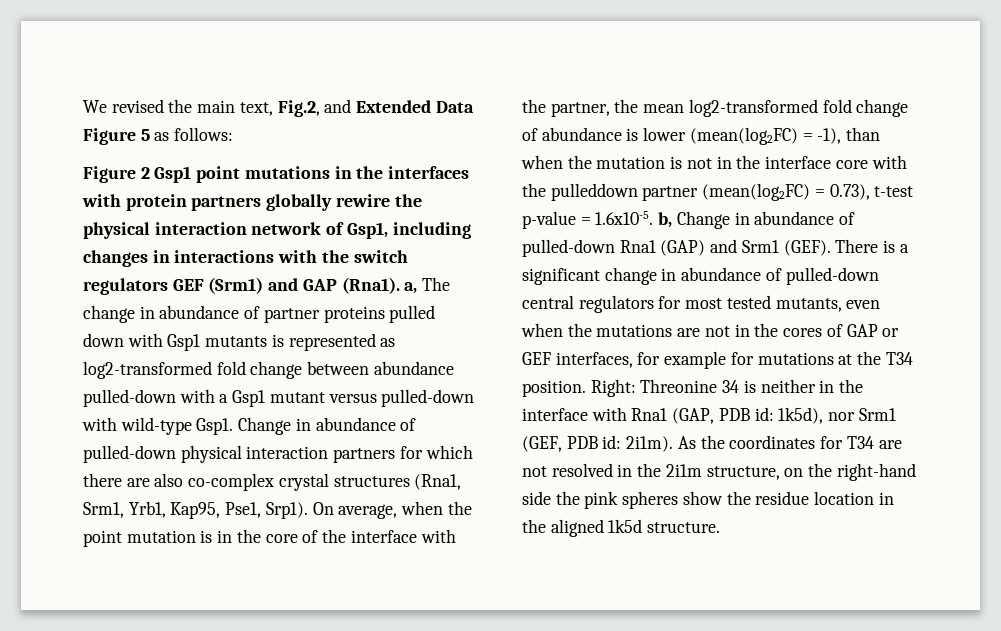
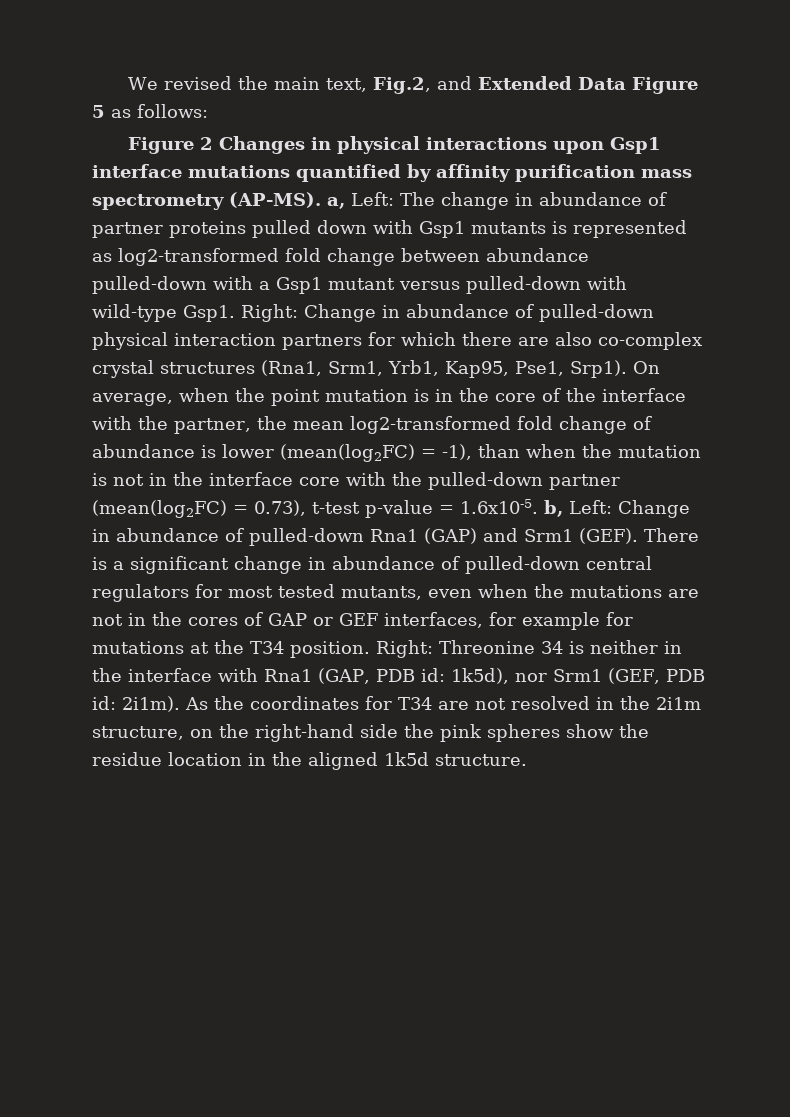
[154,166,470,183] [82,194,422,211] [83,222,471,239] [83,250,408,267] [83,277,418,295] Gsp1 point mutations in the interfaces with protein partners globally rewire the physical interaction network of Gsp1, including changes in interactions with the switch regulators GEF (Srm1) and GAP (Rna1). a, -> [218,136,661,154] [92,164,692,182] [92,192,394,210] Changes in physical interactions upon Gsp1 interface mutations quantified by affinity purification mass spectrometry (AP-MS). a, Left:
(234, 426) none -> [241,304,298,322] Right:
[550,183,638,201] pulleddown -> [428,472,543,490] pulled-down
(673, 220) none -> [569,500,612,514] Left:

